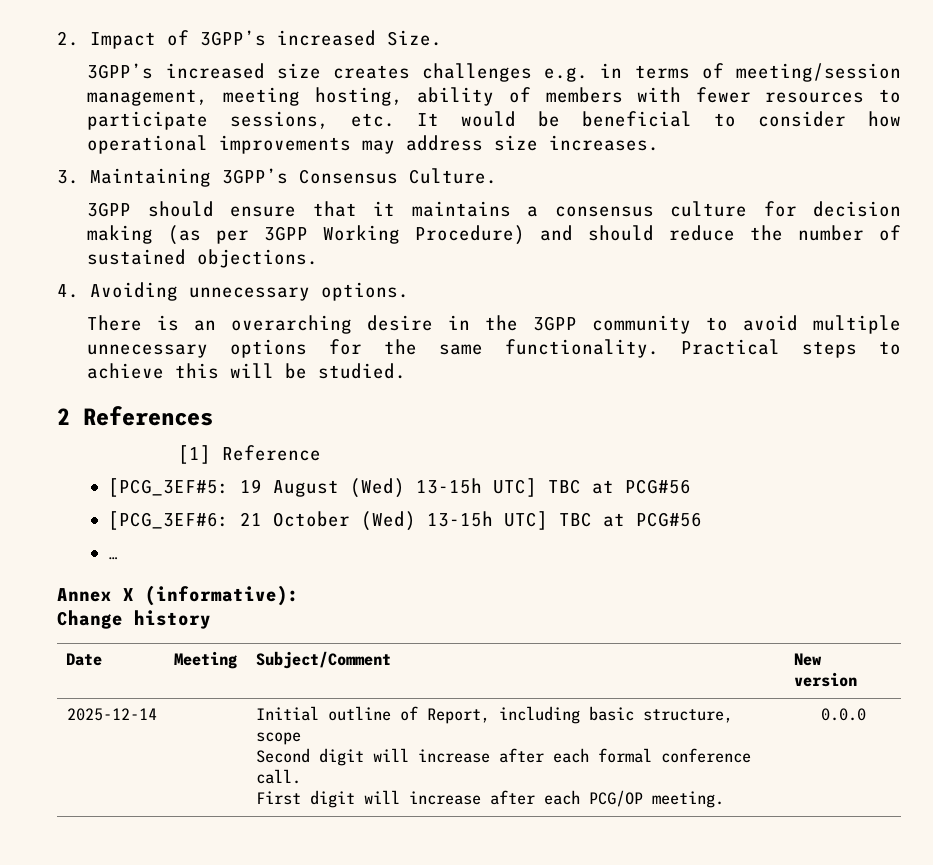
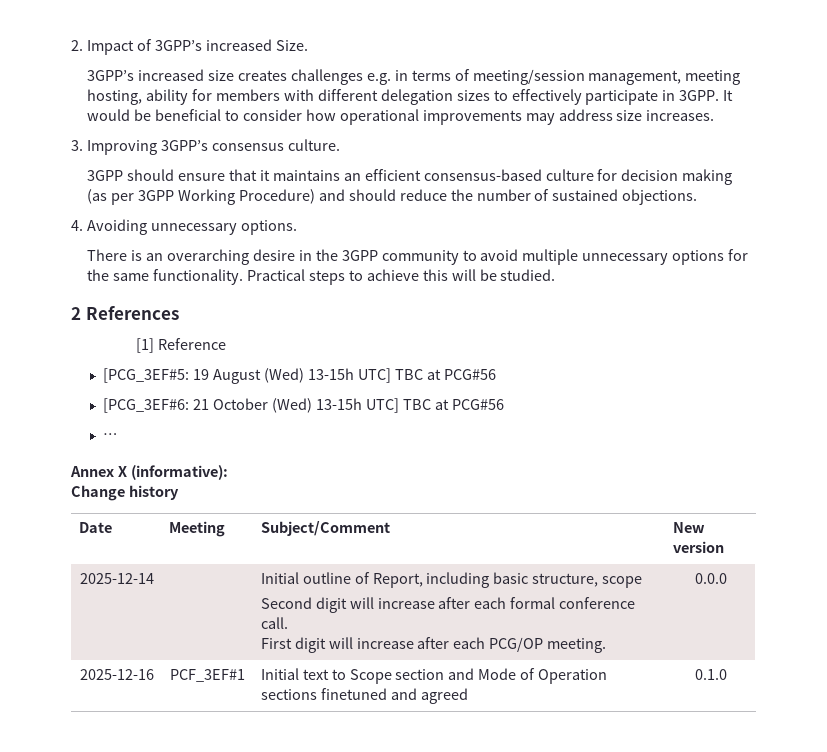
[508,87,531,103] of -> [192,89,213,101] for
[695,87,902,103] [87,111,396,130] fewer resources to participate sessions, etc. -> [317,89,720,105] different delegation sizes to effectively participate in 3GPP.
[90,168,497,187] Maintaining 3GPP’s Consensus Culture. -> [86,139,340,155] Improving 3GPP’s consensus culture.
[527,206,654,217] a consensus -> [343,169,542,181] an efficient consensus-based
(866, 714) none -> [79,669,154,680] [170,669,245,682] [260,668,608,684] [260,688,468,704] [694,669,727,680] // 2025-12-16 | PCF_3EF#1 | Initial text to Scope section and Mode of Operation sections finetuned and agreed | 0.1.0

